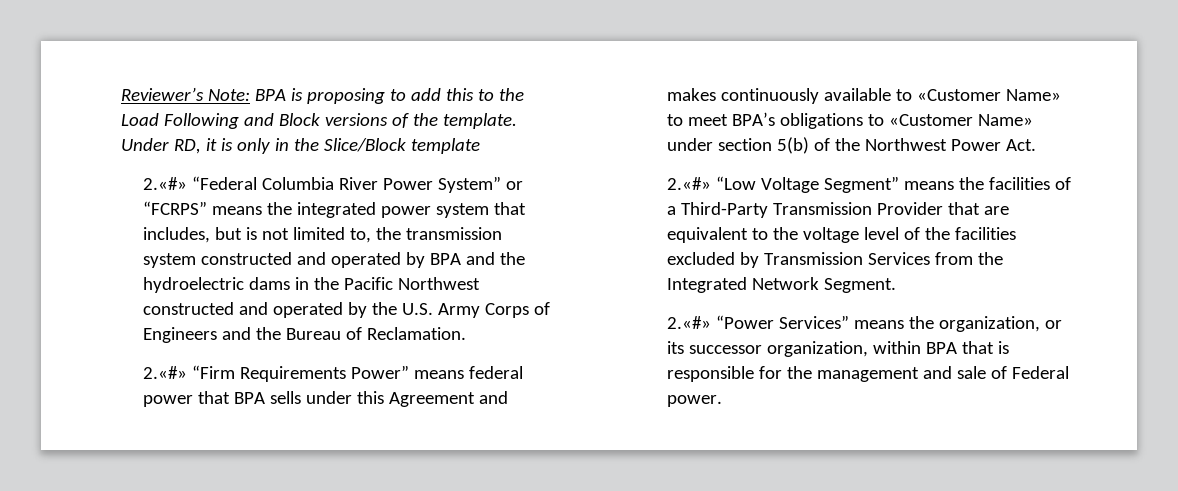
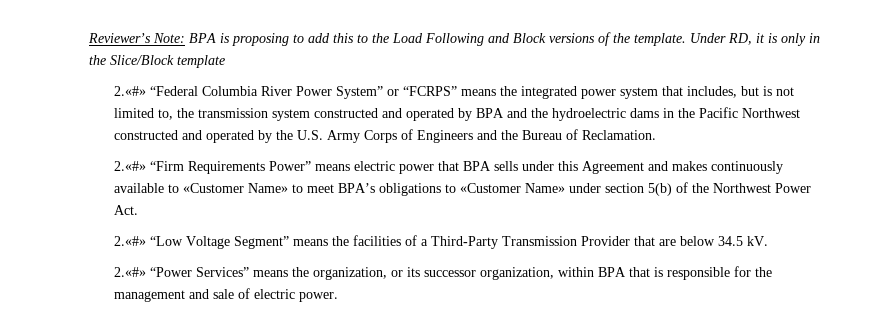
[468,366,523,379] federal -> [353,161,395,171] electric
[666,227,1016,243] [666,252,1003,268] [666,277,896,293] equivalent to the voltage level of the facilities excluded by Transmission Services from the Integrated Network Segment. -> [679,236,768,246] below 34.5 kV.
[1011,366,1069,379] Federal -> [253,289,295,299] electric

